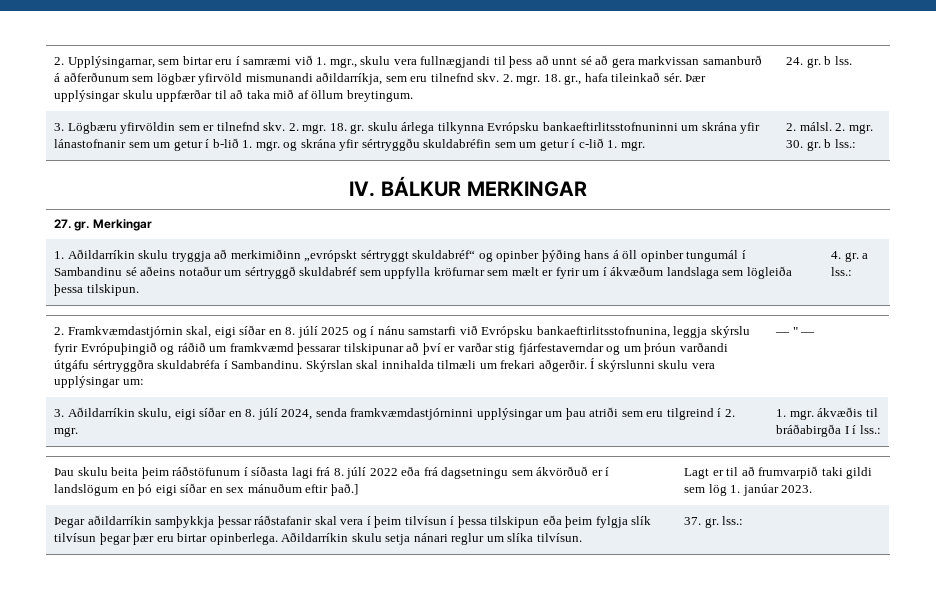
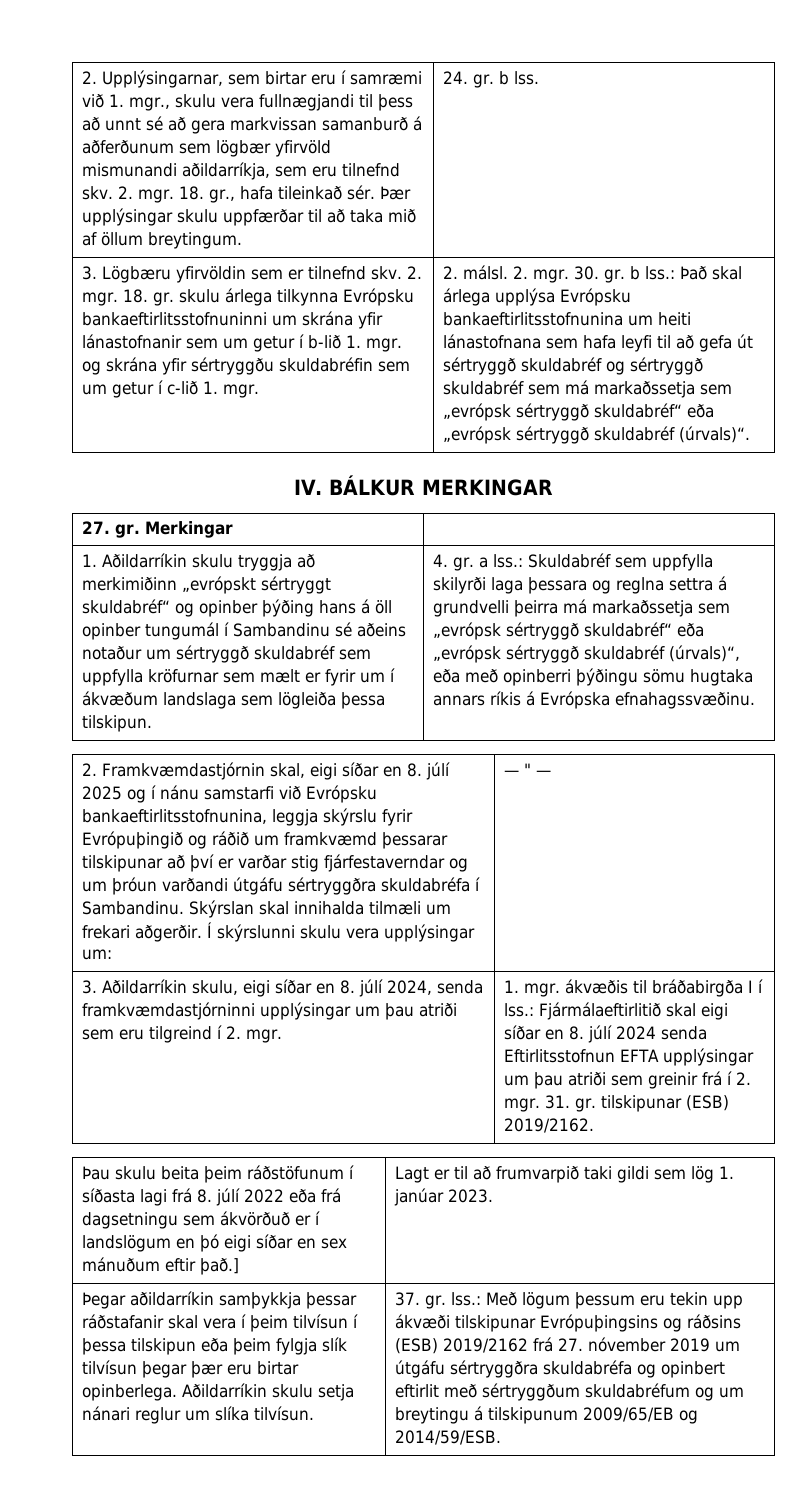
(856, 143) none -> [679,266,742,280] [442,288,631,306] [442,312,691,326] [442,334,753,352] [442,357,703,375] [442,380,732,398] [442,403,714,421] [442,426,750,444] Það skal árlega upplýsa Evrópsku bankaeftirlitsstofnunina um heiti lánastofnana sem hafa leyfi til að gefa út sértryggð skuldabréf og sértryggð skuldabréf sem má markaðssetja sem „evrópsk sértryggð skuldabréf“ eða „evrópsk sértryggð skuldabréf (úrvals)“.
(853, 271) none -> [527,553,713,571] [432,576,727,594] [432,599,730,617] [432,622,704,640] [432,645,740,663] [432,668,753,686] [432,691,755,709] Skuldabréf sem uppfylla skilyrði laga þessara og reglna settra á grundvelli þeirra má markaðssetja sem „evrópsk sértryggð skuldabréf“ eða „evrópsk sértryggð skuldabréf (úrvals)“, eða með opinberri þýðingu sömu hugtaka annars ríkis á Evrópska efnahagssvæðinu.
(881, 429) none -> [538,1002,728,1020] [503,1025,707,1043] [503,1048,754,1066] [503,1071,751,1089] [503,1095,729,1112] [503,1118,594,1133] Fjármálaeftirlitið skal eigi síðar en 8. júlí 2024 senda Eftirlitsstofnun EFTA upplýsingar um þau atriði sem greinir frá í 2. mgr. 31. gr. tilskipunar (ESB) 2019/2162.
(744, 520) none -> [485,1292,743,1309] [394,1314,741,1332] [394,1337,740,1354] [394,1360,725,1378] [394,1383,744,1401] [394,1406,698,1424] [394,1430,501,1445] Með lögum þessum eru tekin upp ákvæði tilskipunar Evrópuþingsins og ráðsins (ESB) 2019/2162 frá 27. nóvember 2019 um útgáfu sértryggðra skuldabréfa og opinbert eftirlit með sértryggðum skuldabréfum og um breytingu á tilskipunum 2009/65/EB og 2014/59/ESB.

